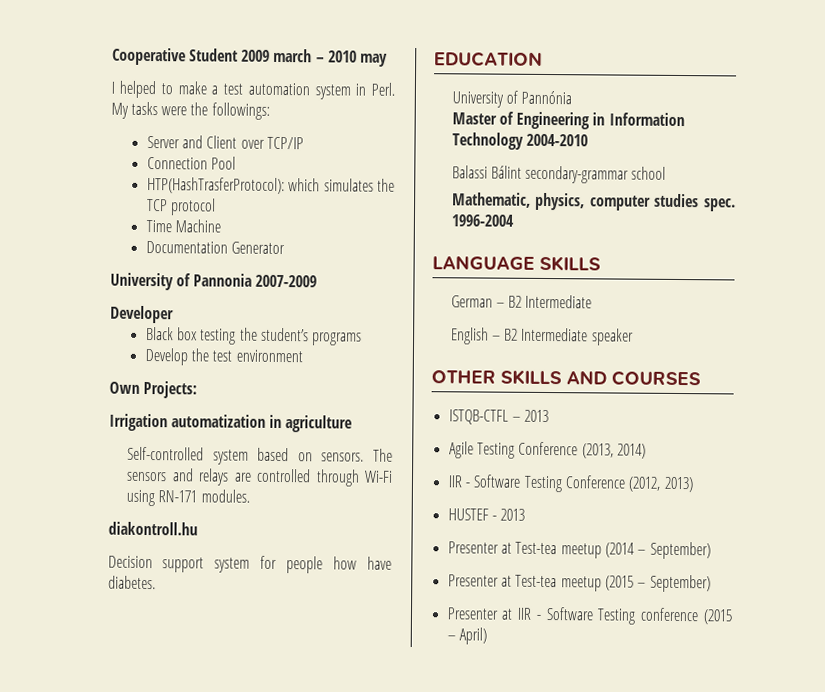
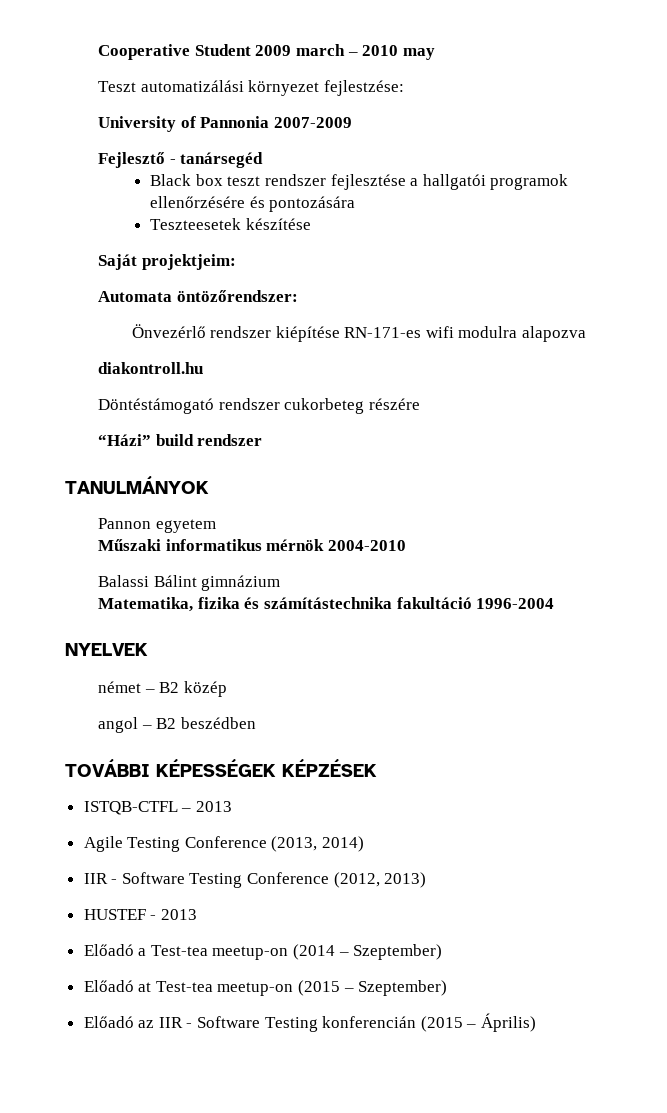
[110,80,396,100] [110,101,270,120] [146,135,304,150] [146,156,236,170] [146,176,395,195] [146,198,216,216] [145,219,221,233] [145,240,285,255] I helped to make a test automation system in Perl. My tasks were the followings: // Server and Client over TCP/IP // Connection Pool // HTP(HashTrasferProtocol): which simulates the TCP protocol // Time Machine // Documentation Generator -> [98,80,405,96] Teszt automatizálási környezet fejlestzése:
[109,305,174,324] Developer -> [98,152,264,168] Fejlesztő - tanársegéd
[200,327,363,346] [144,347,303,366] [108,380,197,399] [108,413,353,433] [127,446,393,465] [126,468,394,487] [126,489,250,507] [107,521,198,536] [107,555,392,574] [107,575,156,590] [434,51,543,67] [451,90,573,108] [451,111,685,130] [451,132,588,150] [451,165,667,184] [451,192,736,212] [450,214,514,227] [432,255,601,272] [450,294,593,309] [450,327,634,346] [431,369,701,387] testing the student’s programs // Develop the test environment // Own Projects: // Irrigation automatization in agriculture // Self-controlled system based on sensors. The sensors and relays are controlled through Wi-Fi using RN-171 modules. // diakontroll.hu // Decision support system for people how have diabetes. // EDUCATION // University of Pannónia // Master of Engineering in Information Technology 2004-2010 // Balassi Bálint secondary-grammar school // Mathematic, physics, computer studies spec. 1996-2004 // LANGUAGE SKILLS // German – B2 Intermediate // English – B2 Intermediate speaker // OTHER SKILLS AND COURSES -> [227,174,569,190] [150,196,356,212] [150,218,311,230] [98,254,236,270] [98,290,298,302] [131,324,587,342] [98,362,204,374] [98,398,421,414] [98,434,263,446] [65,476,209,494] [98,518,216,533] [98,539,407,551] [98,575,281,591] [98,597,555,612] [65,643,148,656] [98,681,228,697] [98,717,257,733] [65,759,377,777] teszt rendszer fejlesztése a hallgatói programok ellenőrzésére és pontozására // Teszteesetek készítése // Saját projektjeim: // Automata öntözőrendszer: // Önvezérlő rendszer kiépítése RN-171-es wifi modulra alapozva // diakontroll.hu // Döntéstámogató rendszer cukorbeteg részére // “Házi” build rendszer // TANULMÁNYOK // Pannon egyetem // Műszaki informatikus mérnök 2004-2010 // Balassi Bálint gimnázium // Matematika, fizika és számítástechnika fakultáció 1996-2004 // NYELVEK // német – B2 közép // angol – B2 beszédben // TOVÁBBI KÉPESSÉGEK KÉPZÉSEK
[447,541,711,560] [447,574,711,593] [446,607,733,625] [446,627,487,645] Presenter at Test-tea meetup (2014 – September) // Presenter at Test-tea meetup (2015 – September) // Presenter at IIR - Software Testing conference (2015 – April) -> [83,944,443,960] [83,980,448,996] [83,1013,537,1032] Előadó a Test-tea meetup-on (2014 – Szeptember) // Előadó at Test-tea meetup-on (2015 – Szeptember) // Előadó az IIR - Software Testing konferencián (2015 – Április)

